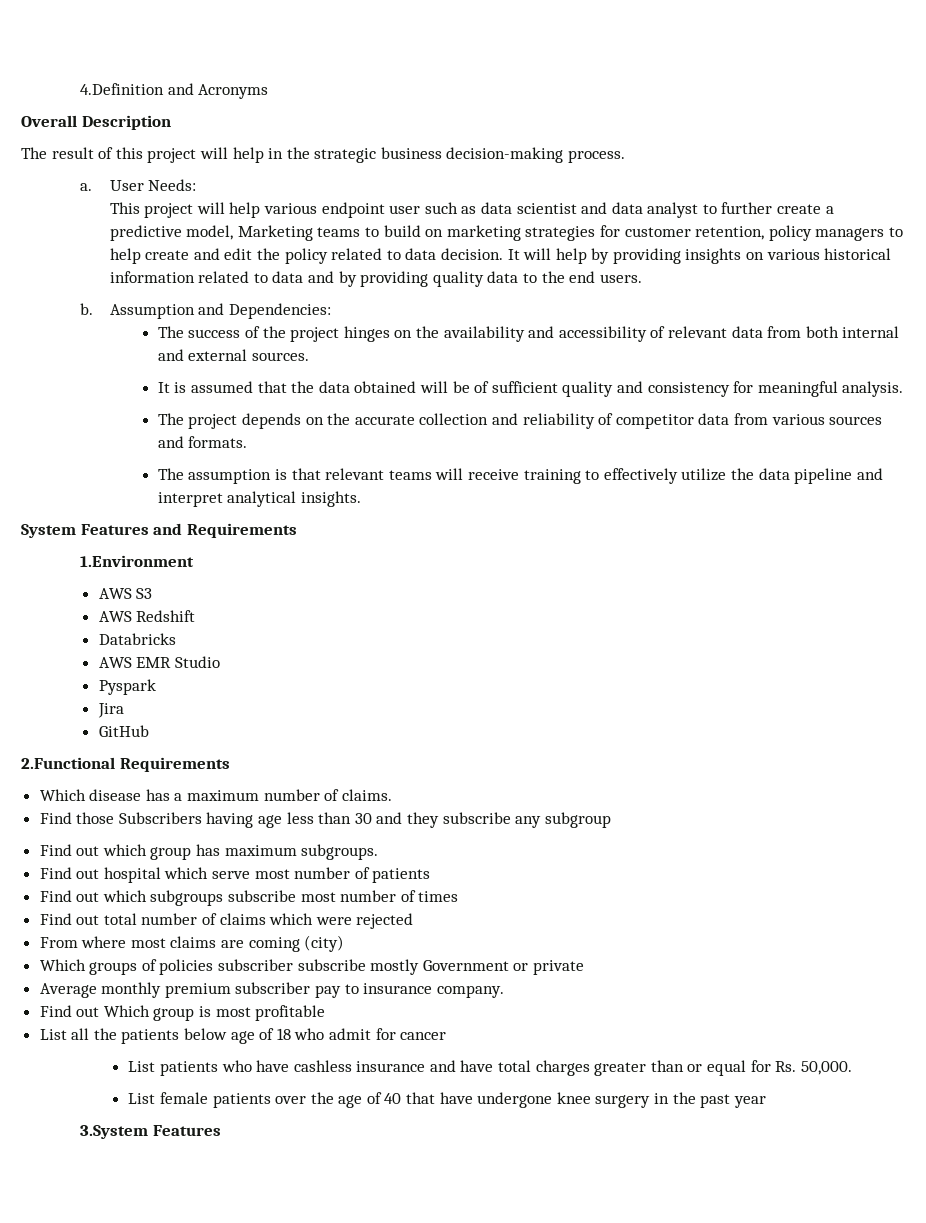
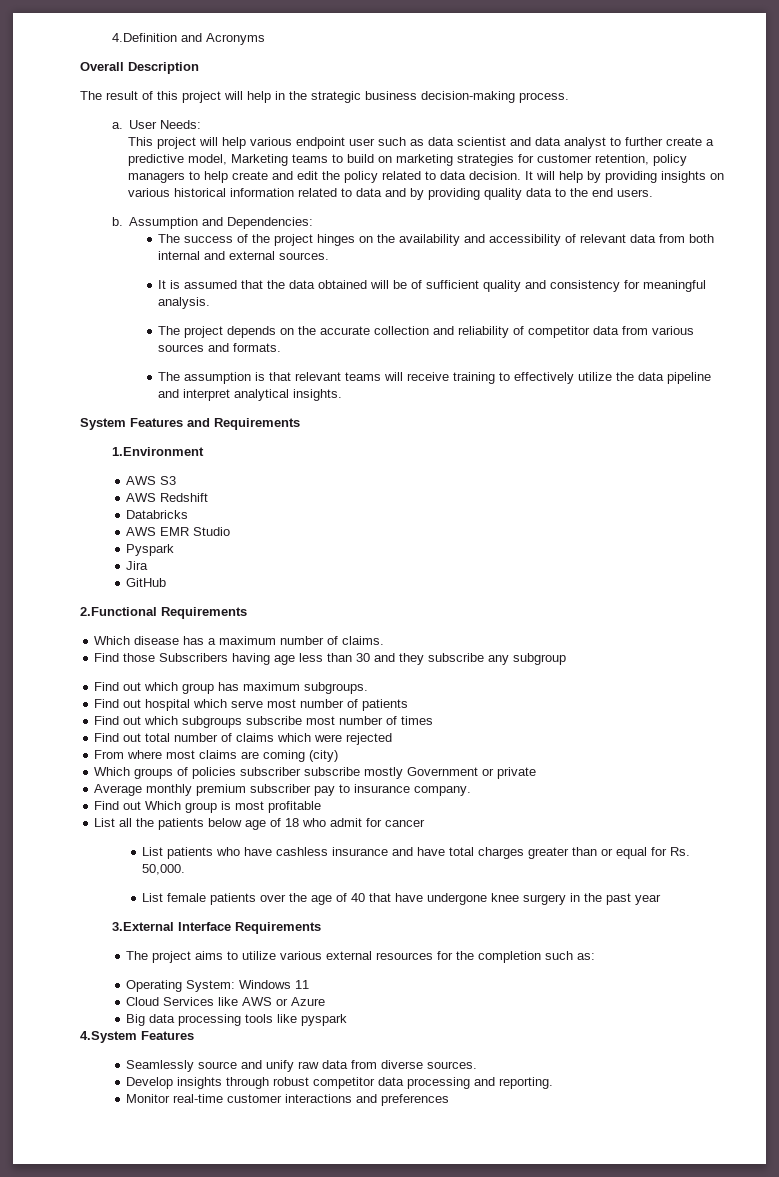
[80,1125,221,1139] 3.System Features -> [111,922,321,934] [126,951,596,963] [126,980,310,992] [126,997,326,1006] [126,1014,348,1026] [80,1031,194,1043] [126,1060,478,1072] [126,1077,554,1089] [126,1094,450,1106] 3.External Interface Requirements // The project aims to utilize various external resources for the completion such as: // Operating System: Windows 11 // Cloud Services like AWS or Azure // Big data processing tools like pyspark // 4.System Features // Seamlessly source and unify raw data from diverse sources. // Develop insights through robust competitor data processing and reporting. // Monitor real-time customer interactions and preferences

